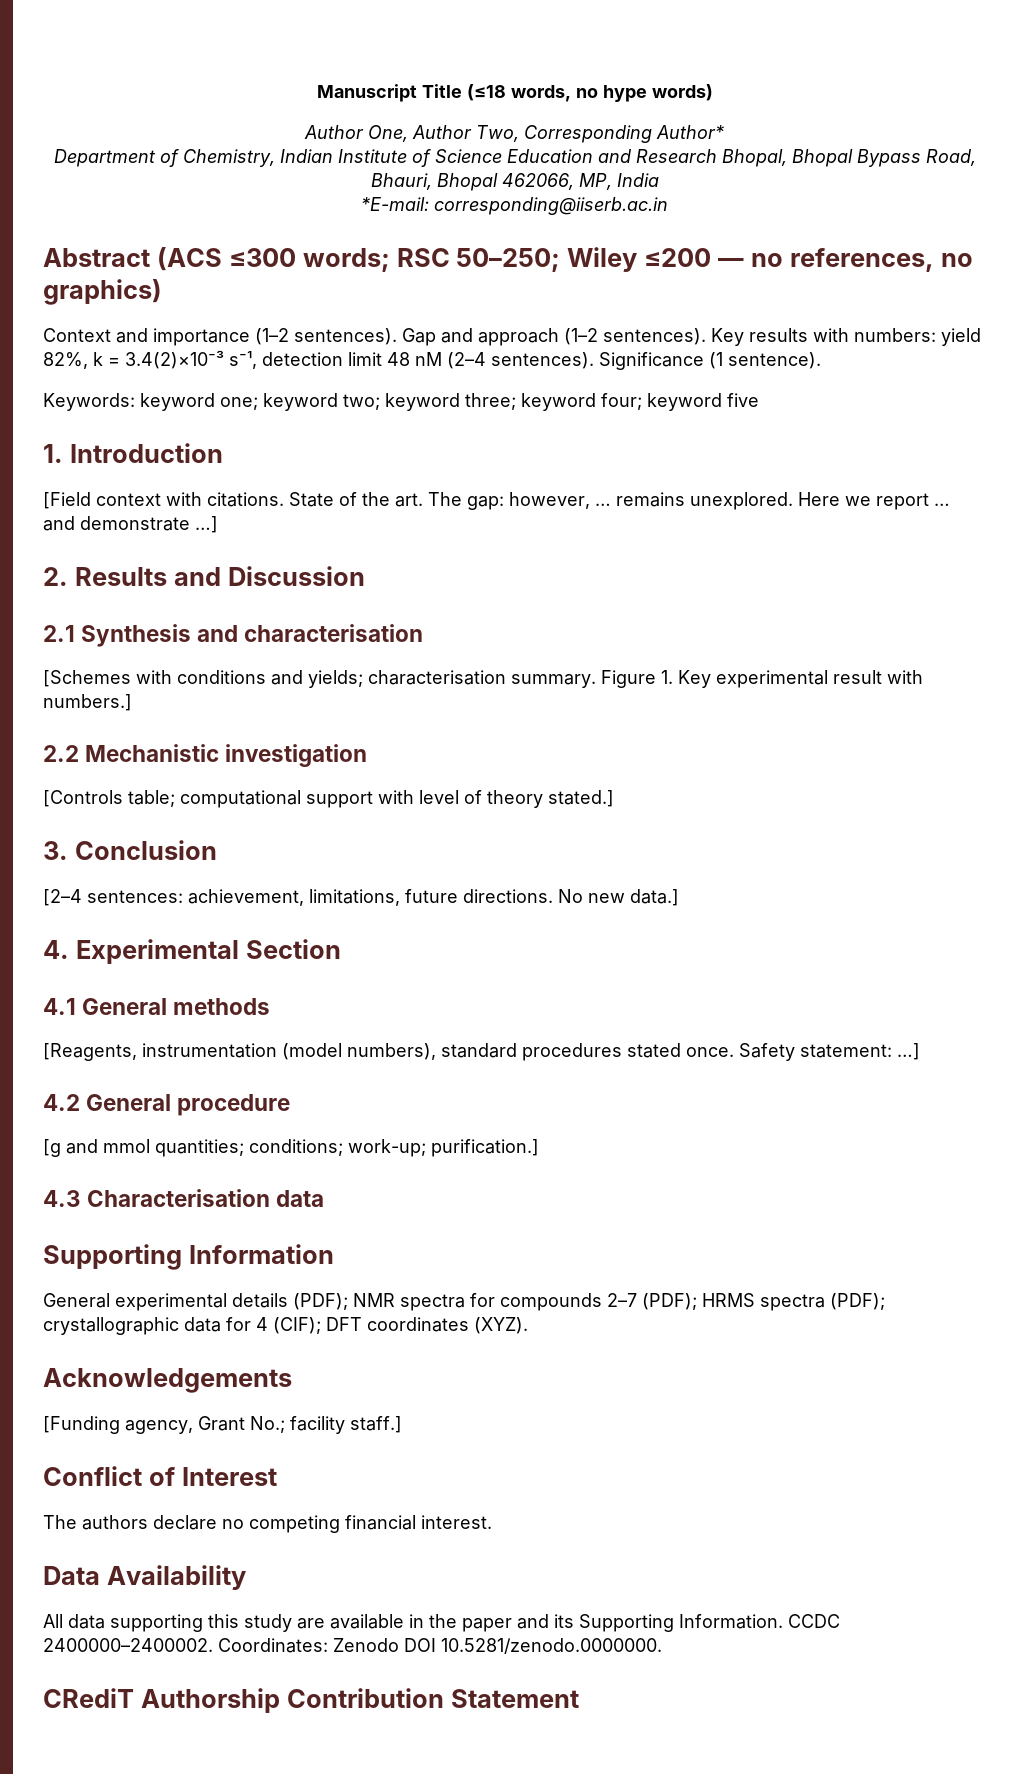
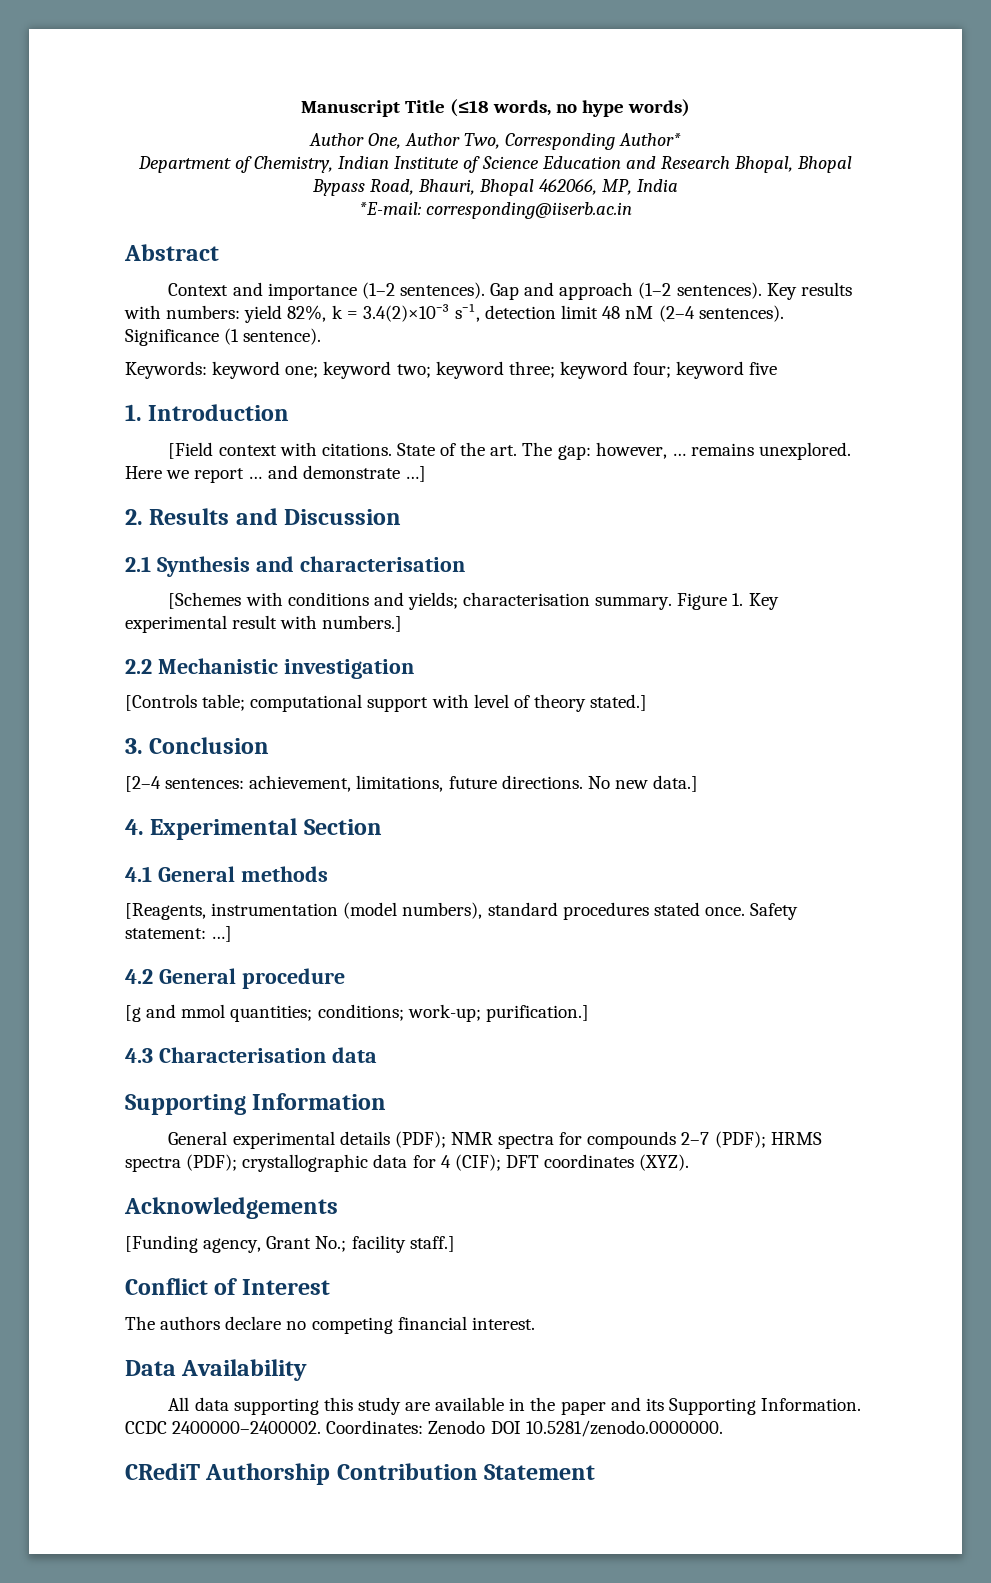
[156,247,973,272] [43,279,162,305] (ACS ≤300 words; RSC 50–250; Wiley ≤200 — no references, no graphics) -> (219, 252) none

